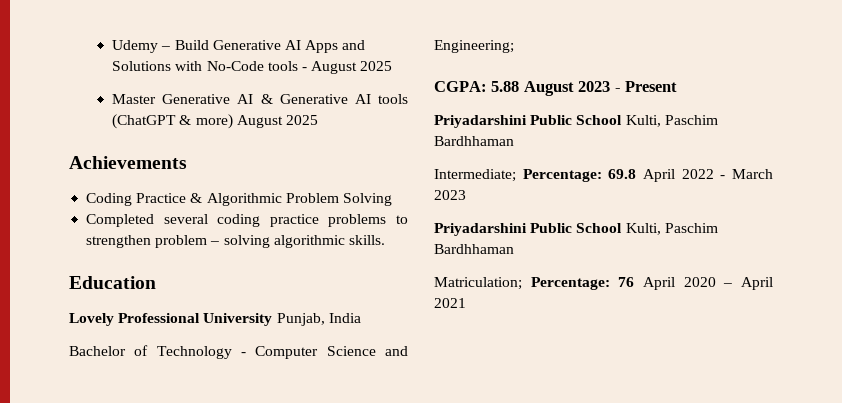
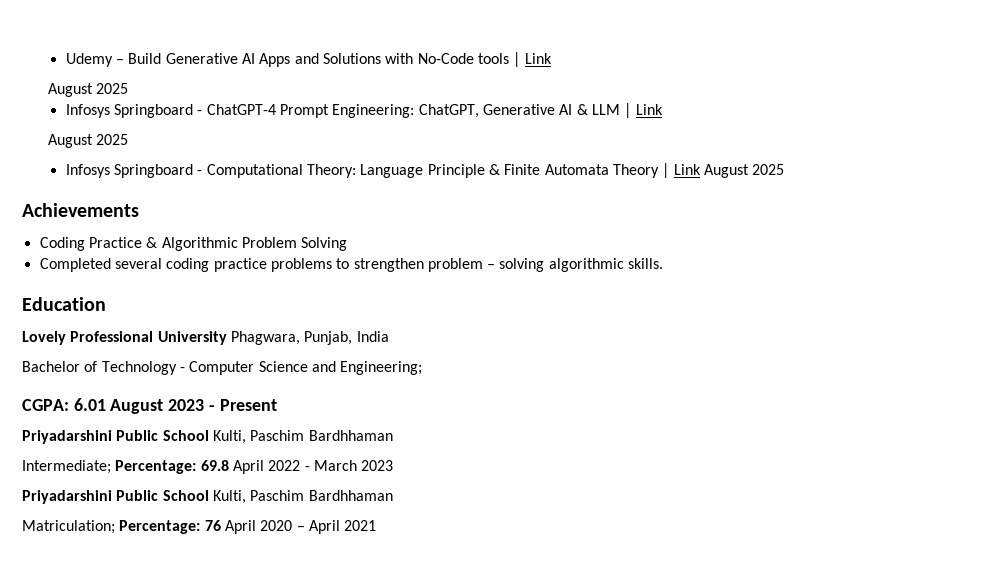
[301,61,393,74] [112,94,408,104] [112,114,233,129] - August 2025 // Master Generative AI & Generative AI tools (ChatGPT & more) -> [513,52,552,67] [48,83,129,97] [65,103,663,118] [48,134,129,148] [65,163,701,178] | Link // August 2025 // Infosys Springboard - ChatGPT-4 Prompt Engineering: ChatGPT, Generative AI & LLM | Link // August 2025 // Infosys Springboard - Computational Theory: Language Principle & Finite Automata Theory | Link
(273, 319) none -> [230,331,300,345] Phagwara,
[491,81,520,92] 5.88 -> [73,398,106,411] 6.01

